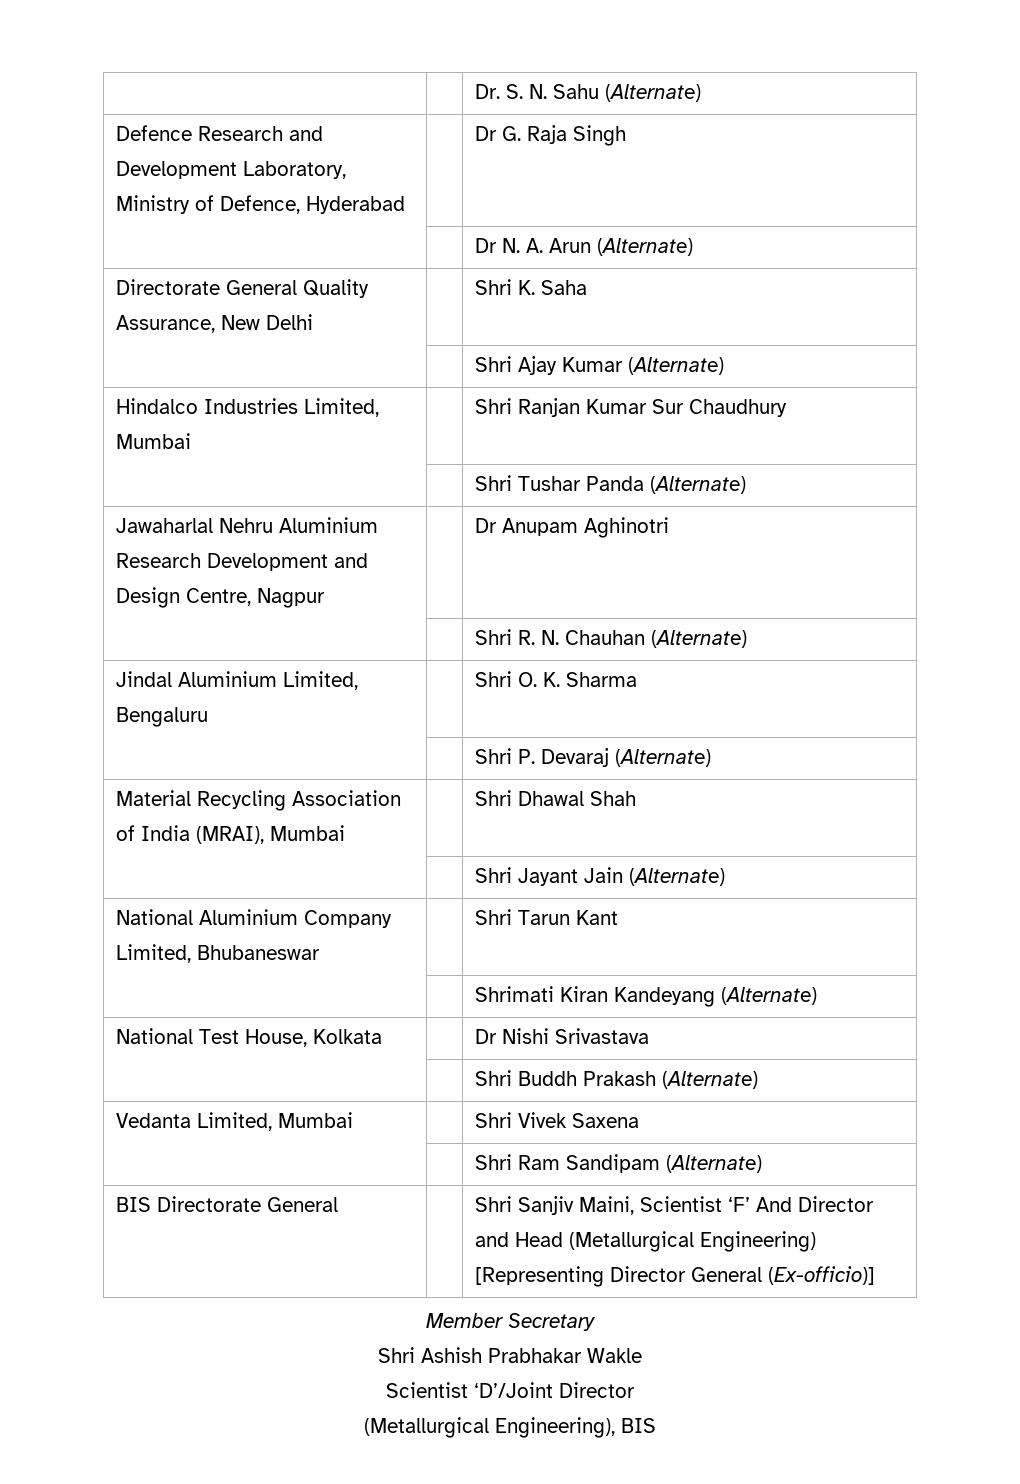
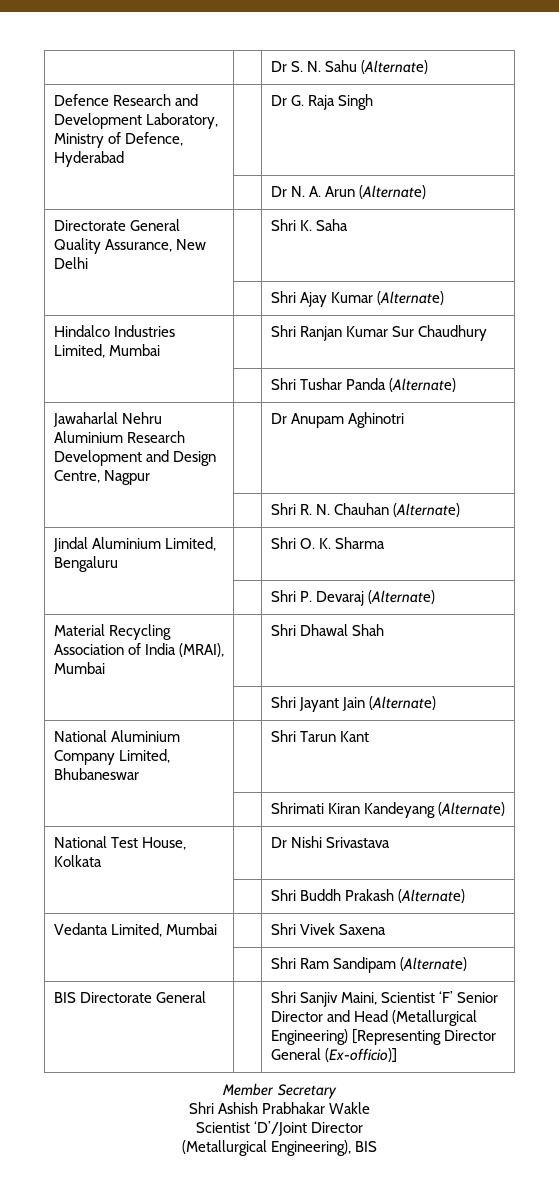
[475,84,501,99] | | Dr. -> [270,61,287,72] | | Dr
[756,1197,793,1212] And -> [457,992,499,1003] Senior

